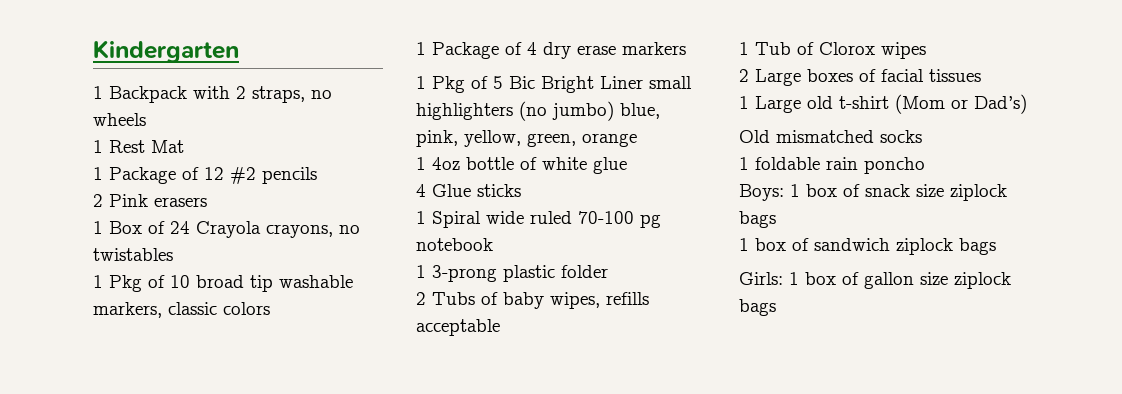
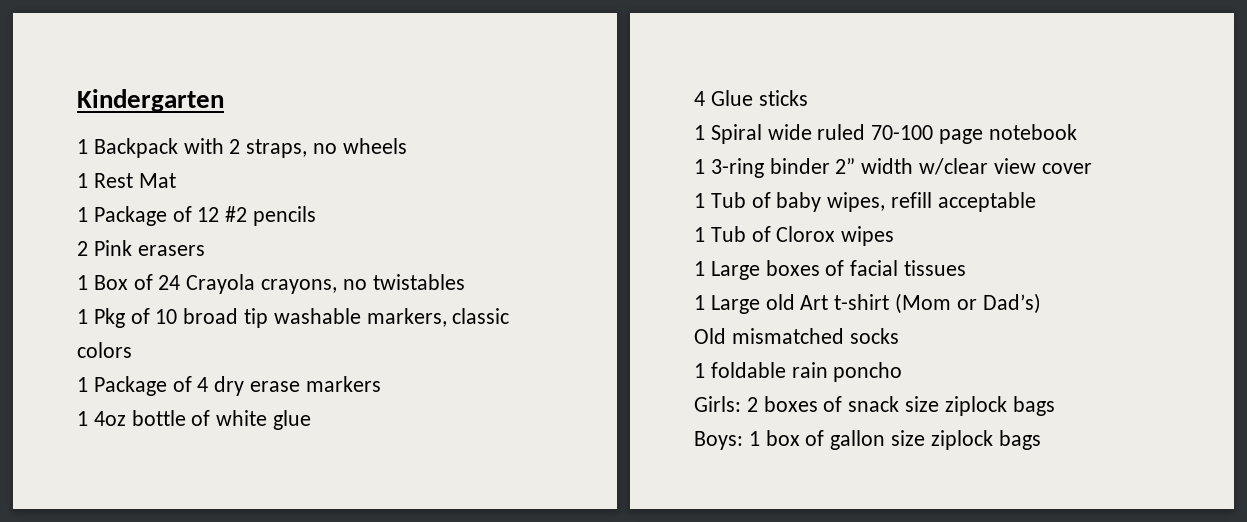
[416,76,692,93] [416,101,660,121] [416,130,637,147] // 1 Pkg of 5 Bic Bright Liner small highlighters (no jumbo) blue, pink, yellow, green, orange -> (381, 384) none
[640,214,661,228] pg -> [939,129,984,144] page
[432,265,608,282] [416,292,475,305] 3-prong plastic folder // 2 Tubs -> [710,158,1092,178] [694,192,746,208] 3-ring binder 2” width w/clear view cover // 1 Tub
[606,292,649,305] refills -> [891,192,933,208] refill
[739,69,749,82] 2 -> [694,261,705,276] 1
(833, 102) none -> [800,295,829,310] Art
[739,184,837,201] Boys: 1 box -> [694,396,818,412] Girls: 2 boxes
[739,238,996,255] [739,272,783,285] 1 box of sandwich ziplock bags // Girls: -> [694,431,743,450] Boys:

